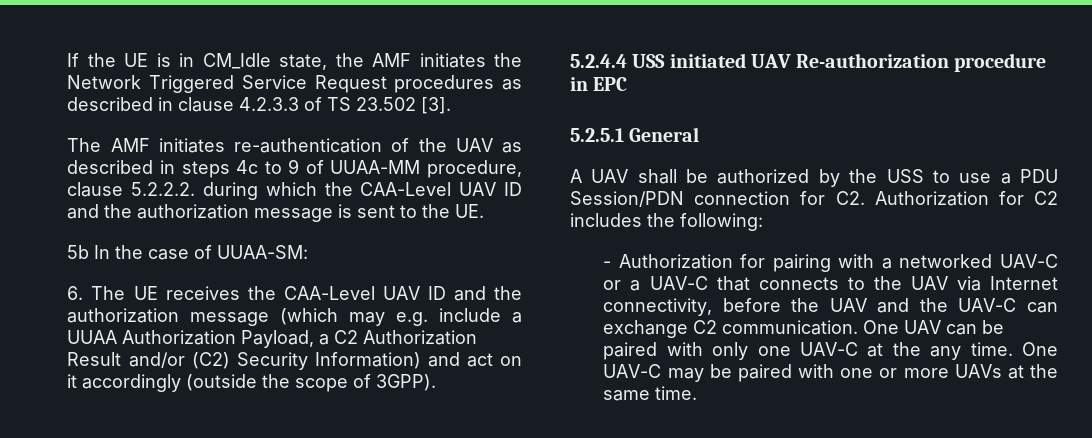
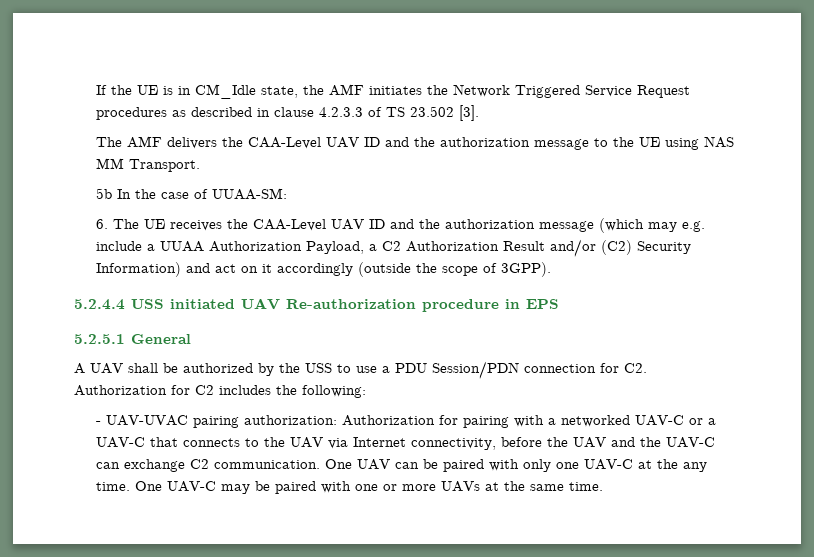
[158,138,522,153] [67,159,522,178] [67,182,522,200] [67,204,485,222] initiates re-authentication of the UAV as described in steps 4c to 9 of UUAA-MM procedure, clause 5.2.2.2. during which the CAA-Level UAV ID and the authorization message is sent to the UE. -> [166,136,734,150] [95,158,200,172] delivers the CAA-Level UAV ID and the authorization message to the UE using NAS MM Transport.
[593,77,628,91] EPC -> [526,299,559,309] EPS
(612, 264) none -> [105,415,337,428] UAV-UVAC pairing authorization:

